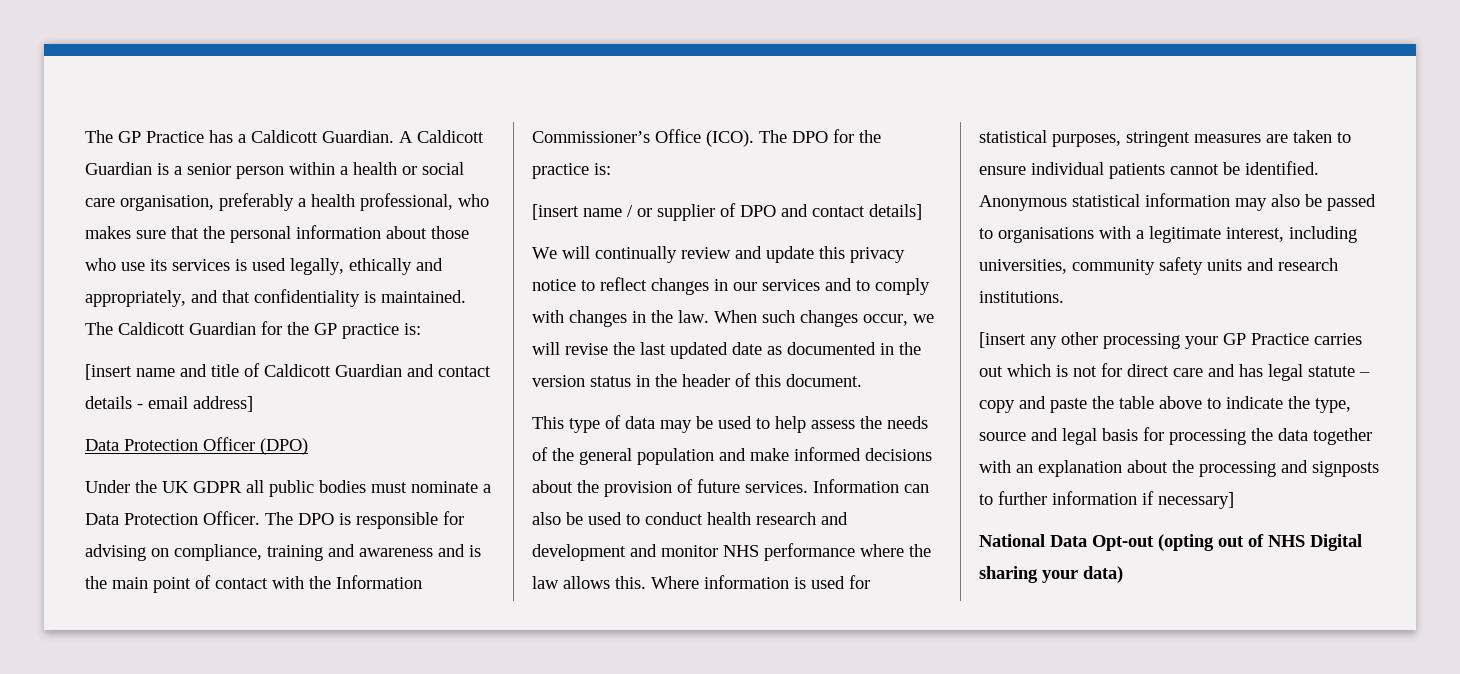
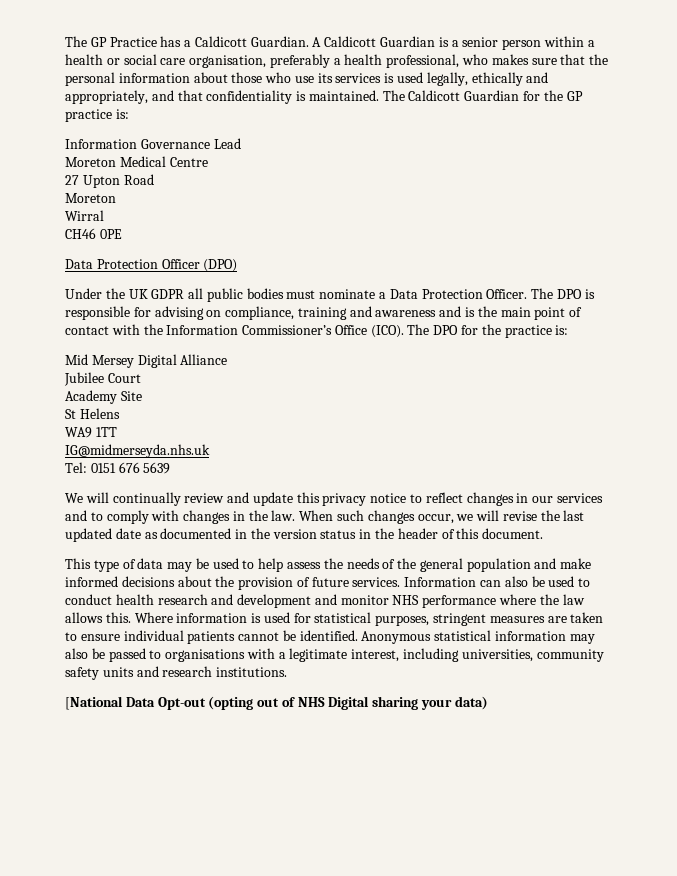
[85,363,491,380] [85,396,253,412] [insert name and title of Caldicott Guardian and contact details - email address] -> [65,138,241,149] [65,156,208,167] [65,174,154,188] [65,193,116,203] [65,210,104,221] [65,228,122,239] Information Governance Lead // Moreton Medical Centre // 27 Upton Road // Moreton // Wirral // CH46 0PE
[532,203,922,221] [insert name / or supplier of DPO and contact details] -> [65,354,228,368] [64,372,141,386] [65,390,142,404] [65,408,120,419] [65,427,117,438] [65,444,210,458] [65,462,171,474] Mid Mersey Digital Alliance // Jubilee Court // Academy Site // St Helens // WA9 1TT // IG@midmerseyda.nhs.uk // Tel: 0151 676 5639
[979,332,1362,349] [979,363,1370,381] [979,396,1351,413] [979,427,1372,445] [979,460,1379,477] [979,491,1234,509] [979,534,1045,547] [insert any other processing your GP Practice carries out which is not for direct care and has legal statute – copy and paste the table above to indicate the type, source and legal basis for processing the data together with an explanation about the processing and signposts to further information if necessary] // National -> [65,696,123,710] [National

